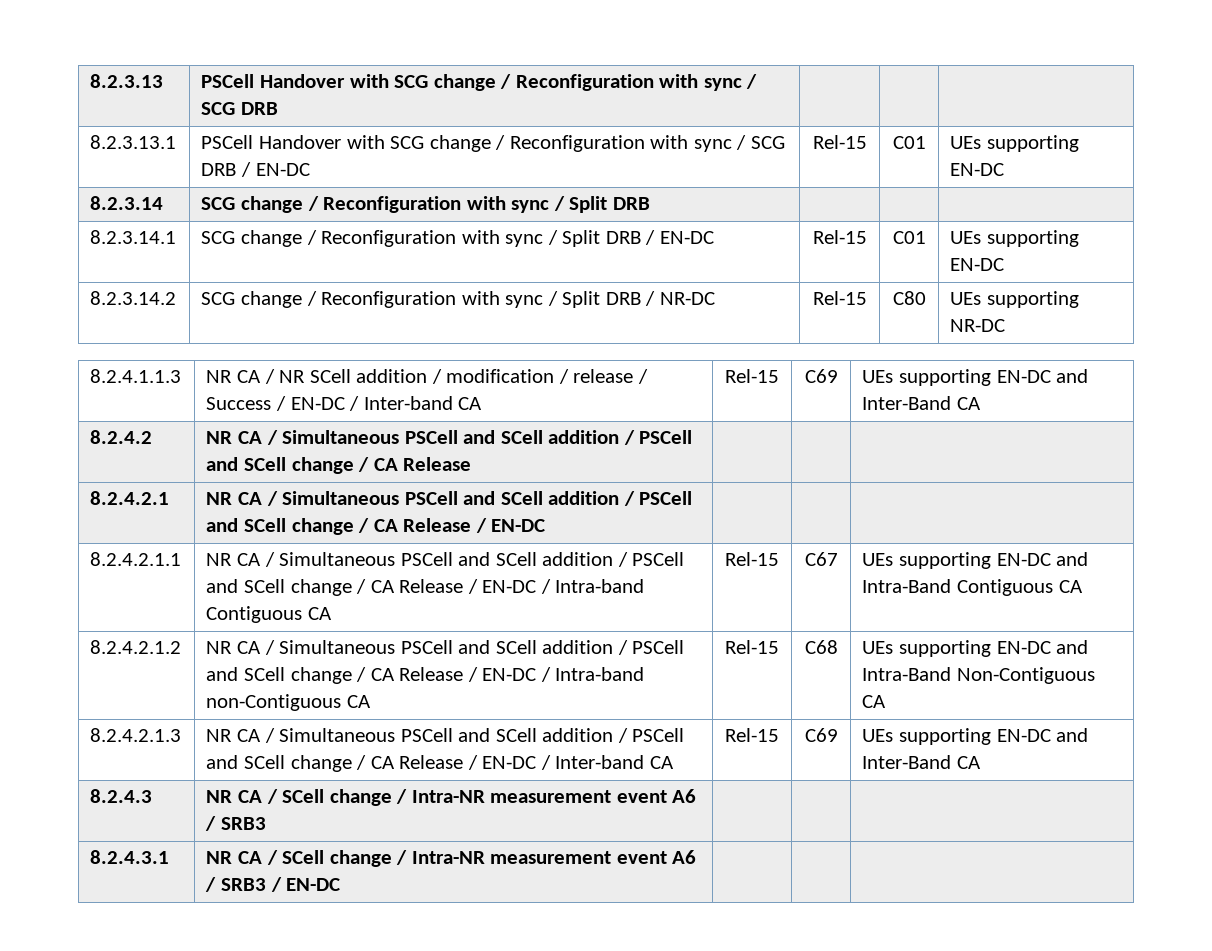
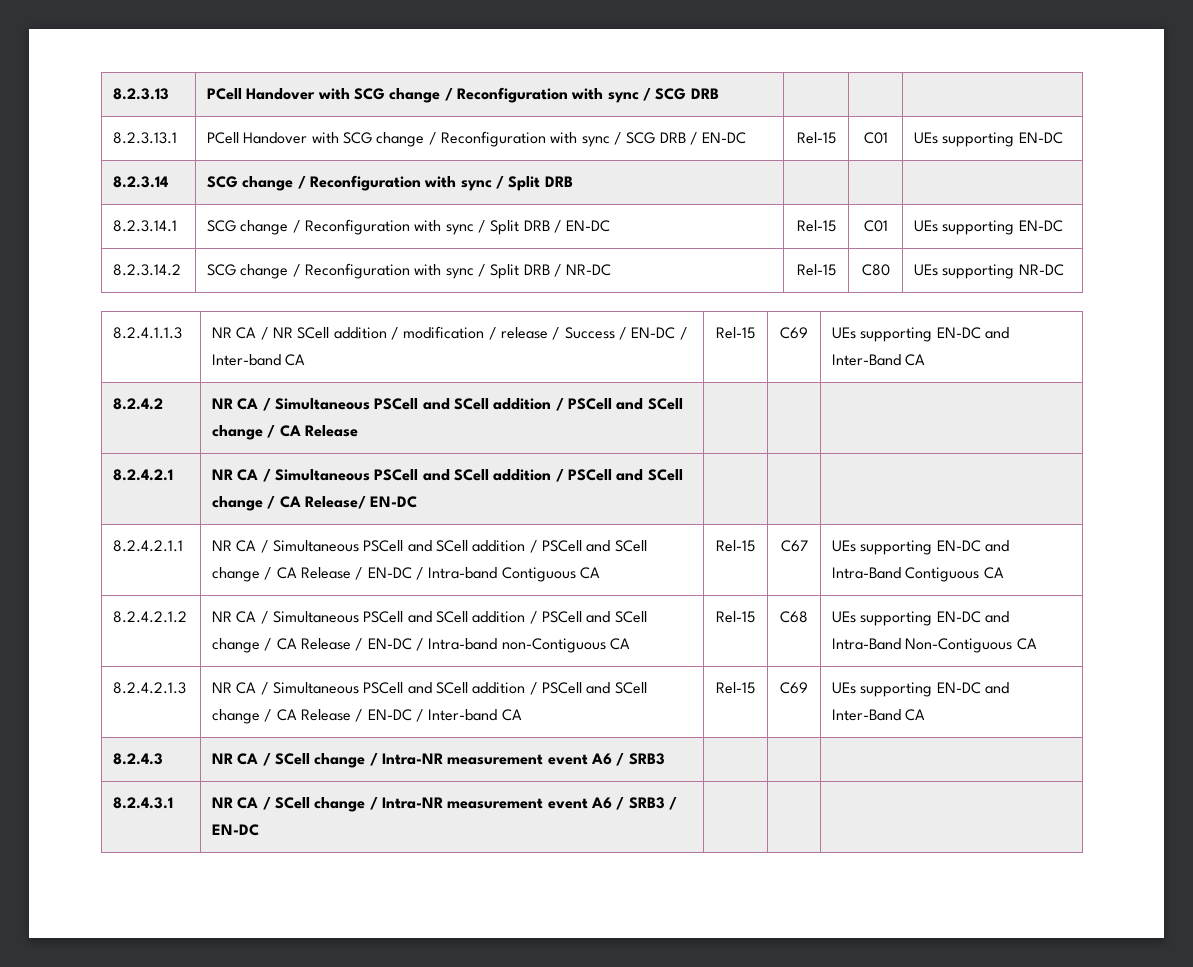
[201,74,255,88] PSCell -> [207,88,243,100] PCell
[201,135,254,149] PSCell -> [207,132,240,144] PCell
[403,518,487,533] Release / -> [305,496,367,509] Release/

